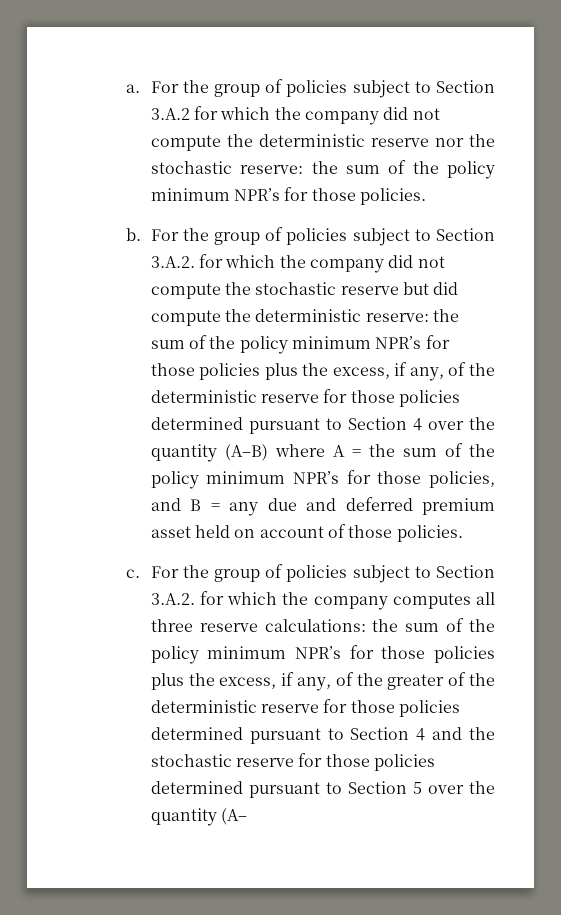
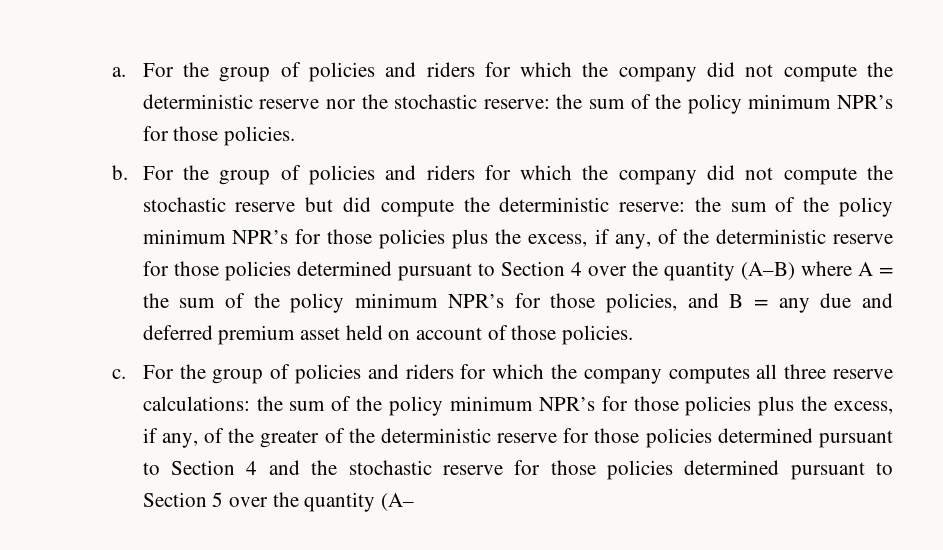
[352,80,495,98] [150,108,190,120] subject to Section 3.A.2 -> [385,62,475,77] and riders
[352,228,495,246] [150,256,195,268] subject to Section 3.A.2. -> [385,165,475,180] and riders
[352,565,495,583] [150,593,195,605] subject to Section 3.A.2. -> [367,364,454,379] and riders

